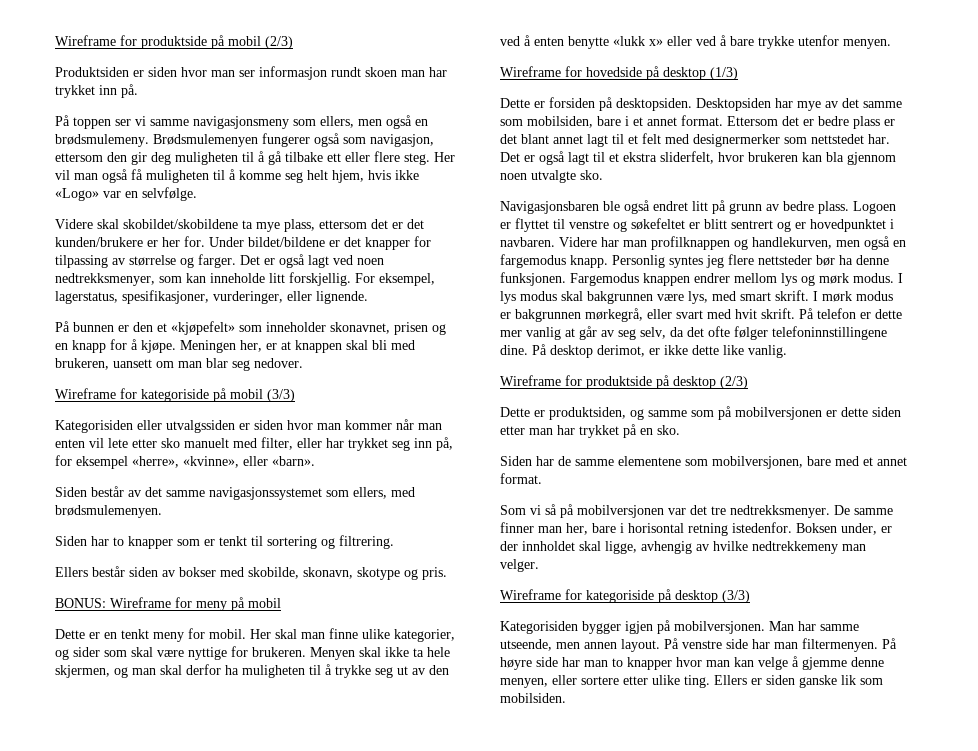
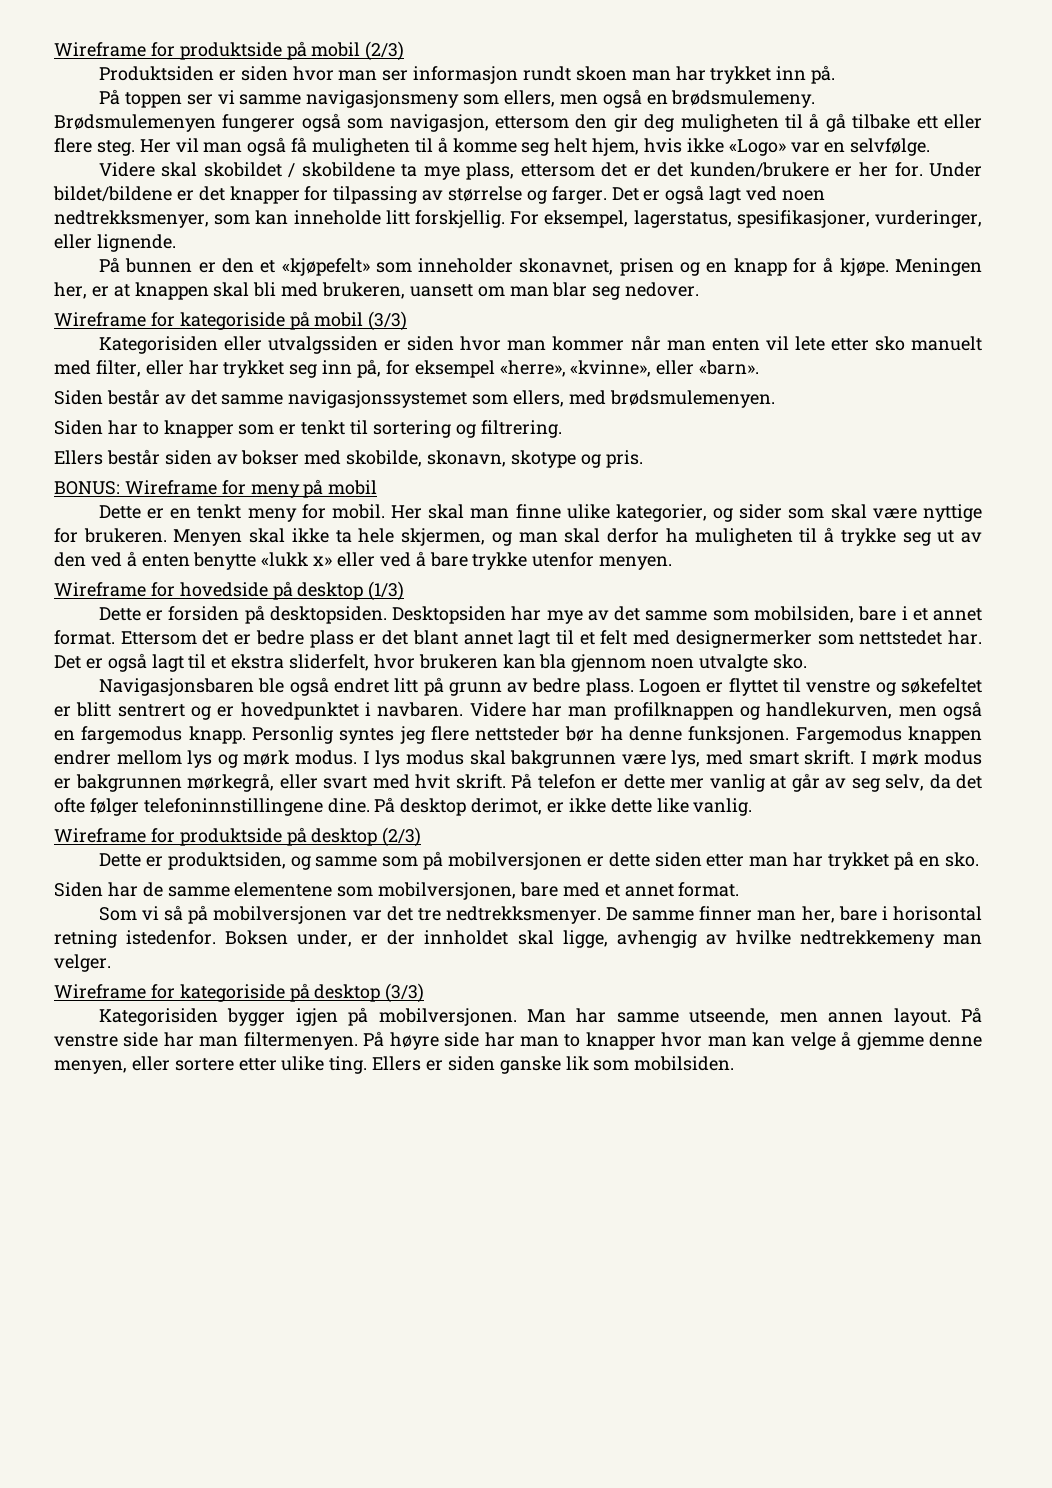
[123,219,238,229] skobildet/skobildene -> [203,162,395,178] skobildet / skobildene

